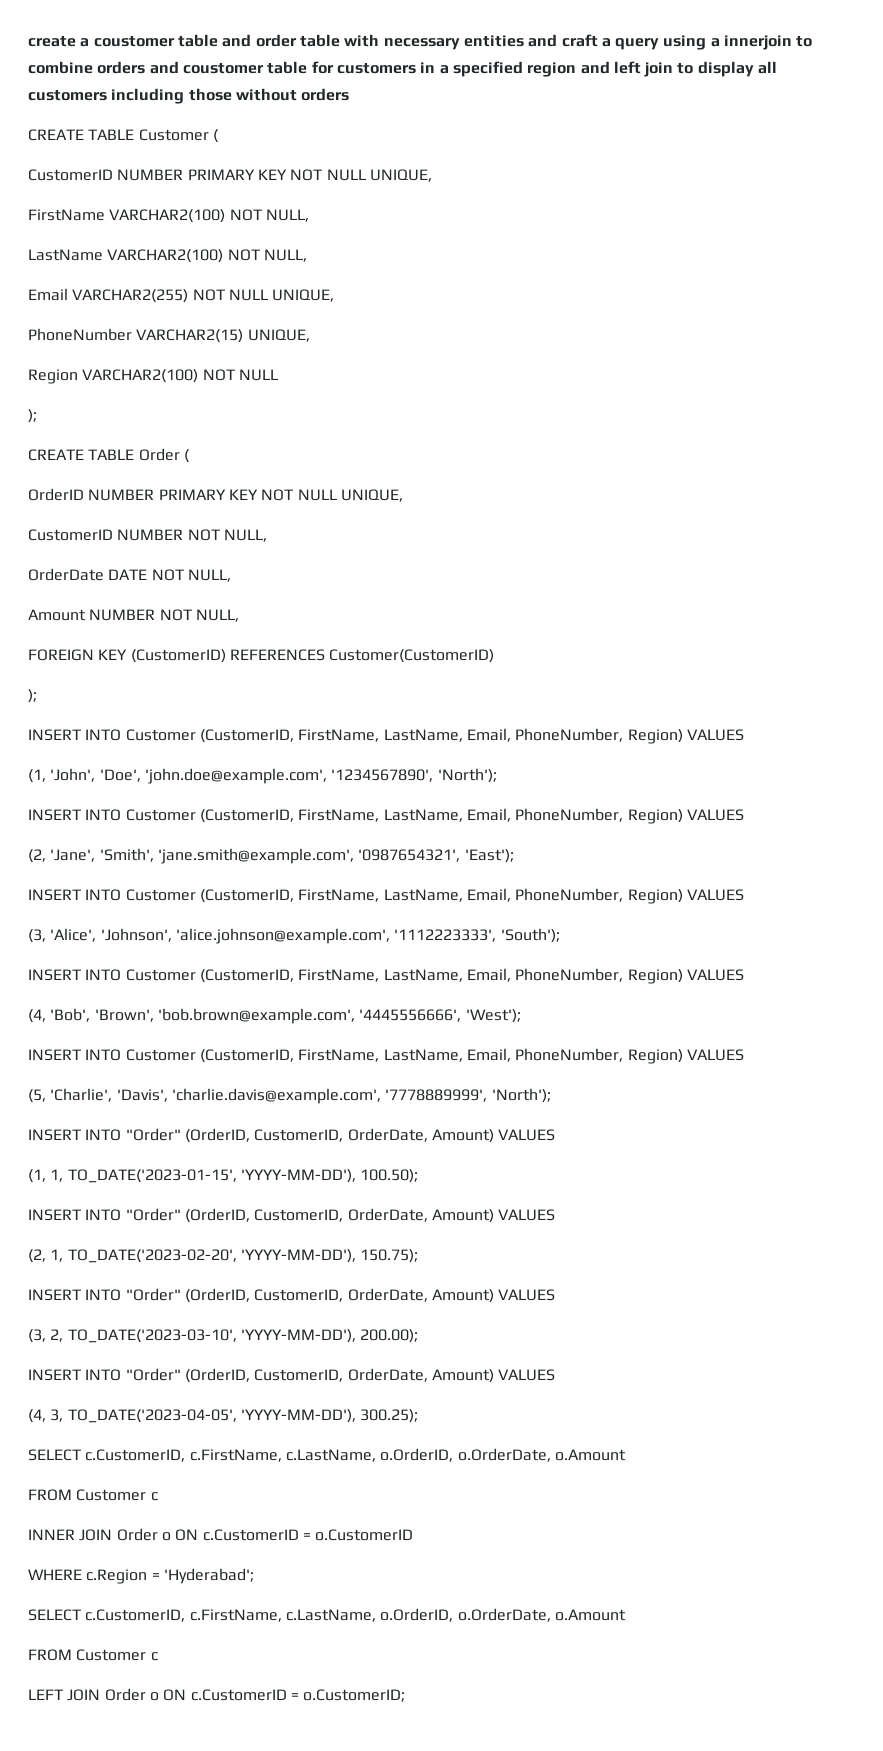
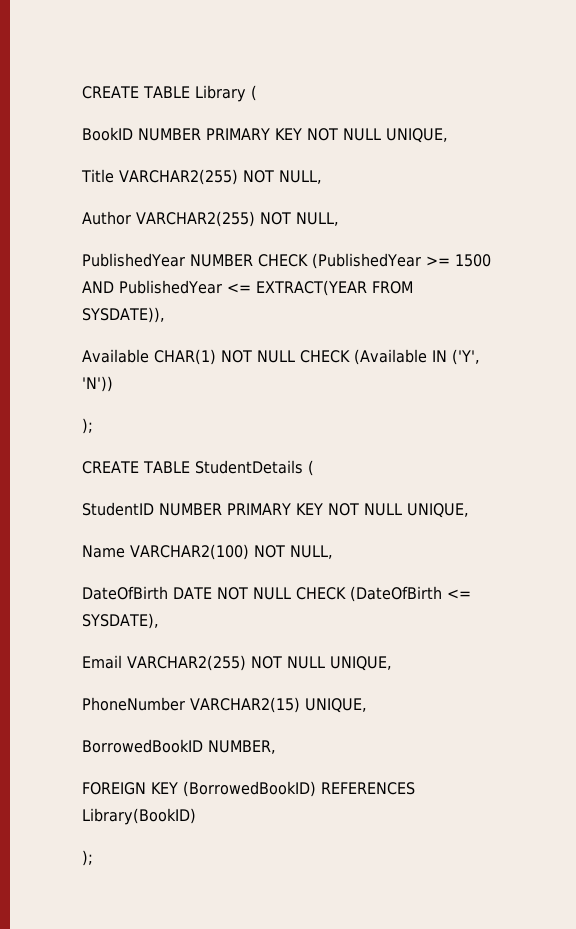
[28,34,813,50] [28,61,778,77] [28,88,350,104] [28,129,218,143] [28,169,432,182] [28,209,309,223] [28,249,307,263] create a coustomer table and order table with necessary entities and craft a query using a innerjoin to combine orders and coustomer table for customers in a specified region and left join to display all customers including those without orders // CREATE TABLE Customer ( // CustomerID NUMBER PRIMARY KEY NOT NULL UNIQUE, // FirstName VARCHAR2(100) NOT NULL, // LastName VARCHAR2(100) NOT NULL, -> [82,85,257,102] [82,127,448,143] [81,169,322,185] [82,211,339,227] [82,253,491,269] [82,280,413,296] [82,307,165,323] [82,349,480,365] [82,376,113,392] [82,418,93,434] [82,460,314,476] [82,502,469,518] [82,544,333,560] [82,586,471,602] [82,613,159,629] CREATE TABLE Library ( // BookID NUMBER PRIMARY KEY NOT NULL UNIQUE, // Title VARCHAR2(255) NOT NULL, // Author VARCHAR2(255) NOT NULL, // PublishedYear NUMBER CHECK (PublishedYear >= 1500 AND PublishedYear <= EXTRACT(YEAR FROM SYSDATE)), // Available CHAR(1) NOT NULL CHECK (Available IN ('Y', 'N')) // ); // CREATE TABLE StudentDetails ( // StudentID NUMBER PRIMARY KEY NOT NULL UNIQUE, // Name VARCHAR2(100) NOT NULL, // DateOfBirth DATE NOT NULL CHECK (DateOfBirth <= SYSDATE),
[28,369,278,384] [28,409,37,423] [28,448,189,463] [28,488,403,502] [28,529,267,542] [28,568,231,582] [28,609,239,622] [28,649,495,663] [28,689,37,703] [28,728,744,744] [28,768,497,784] [28,808,744,824] [28,848,514,864] [28,888,744,904] [28,928,560,944] [28,968,744,984] [28,1008,521,1024] [28,1048,744,1064] [28,1088,551,1104] [28,1128,556,1143] [28,1169,419,1183] [28,1208,556,1223] [28,1249,419,1263] [28,1288,556,1303] [28,1329,419,1343] [28,1368,556,1383] [28,1409,419,1423] [28,1448,626,1462] [28,1489,158,1501] [28,1528,414,1541] [28,1568,254,1584] [28,1608,626,1622] [28,1649,158,1661] [28,1688,406,1702] Region VARCHAR2(100) NOT NULL // ); // CREATE TABLE Order ( // OrderID NUMBER PRIMARY KEY NOT NULL UNIQUE, // CustomerID NUMBER NOT NULL, // OrderDate DATE NOT NULL, // Amount NUMBER NOT NULL, // FOREIGN KEY (CustomerID) REFERENCES Customer(CustomerID) // ); // INSERT INTO Customer (CustomerID, FirstName, LastName, Email, PhoneNumber, Region) VALUES // (1, 'John', 'Doe', 'john.doe@example.com', '1234567890', 'North'); // INSERT INTO Customer (CustomerID, FirstName, LastName, Email, PhoneNumber, Region) VALUES // (2, 'Jane', 'Smith', 'jane.smith@example.com', '0987654321', 'East'); // INSERT INTO Customer (CustomerID, FirstName, LastName, Email, PhoneNumber, Region) VALUES // (3, 'Alice', 'Johnson', 'alice.johnson@example.com', '1112223333', 'South'); // INSERT INTO Customer (CustomerID, FirstName, LastName, Email, PhoneNumber, Region) VALUES // (4, 'Bob', 'Brown', 'bob.brown@example.com', '4445556666', 'West'); // INSERT INTO Customer (CustomerID, FirstName, LastName, Email, PhoneNumber, Region) VALUES // (5, 'Charlie', 'Davis', 'charlie.davis@example.com', '7778889999', 'North'); // INSERT INTO "Order" (OrderID, CustomerID, OrderDate, Amount) VALUES // (1, 1, TO_DATE('2023-01-15', 'YYYY-MM-DD'), 100.50); // INSERT INTO "Order" (OrderID, CustomerID, OrderDate, Amount) VALUES // (2, 1, TO_DATE('2023-02-20', 'YYYY-MM-DD'), 150.75); // INSERT INTO "Order" (OrderID, CustomerID, OrderDate, Amount) VALUES // (3, 2, TO_DATE('2023-03-10', 'YYYY-MM-DD'), 200.00); // INSERT INTO "Order" (OrderID, CustomerID, OrderDate, Amount) VALUES // (4, 3, TO_DATE('2023-04-05', 'YYYY-MM-DD'), 300.25); // SELECT c.CustomerID, c.FirstName, c.LastName, o.OrderID, o.OrderDate, o.Amount // FROM Customer c // INNER JOIN Order o ON c.CustomerID = o.CustomerID // WHERE c.Region = 'Hyderabad'; // SELECT c.CustomerID, c.FirstName, c.LastName, o.OrderID, o.OrderDate, o.Amount // FROM Customer c // LEFT JOIN Order o ON c.CustomerID = o.CustomerID; -> [82,739,276,754] [82,781,415,797] [82,808,196,825] [82,850,93,866] BorrowedBookID NUMBER, // FOREIGN KEY (BorrowedBookID) REFERENCES Library(BookID) // );

